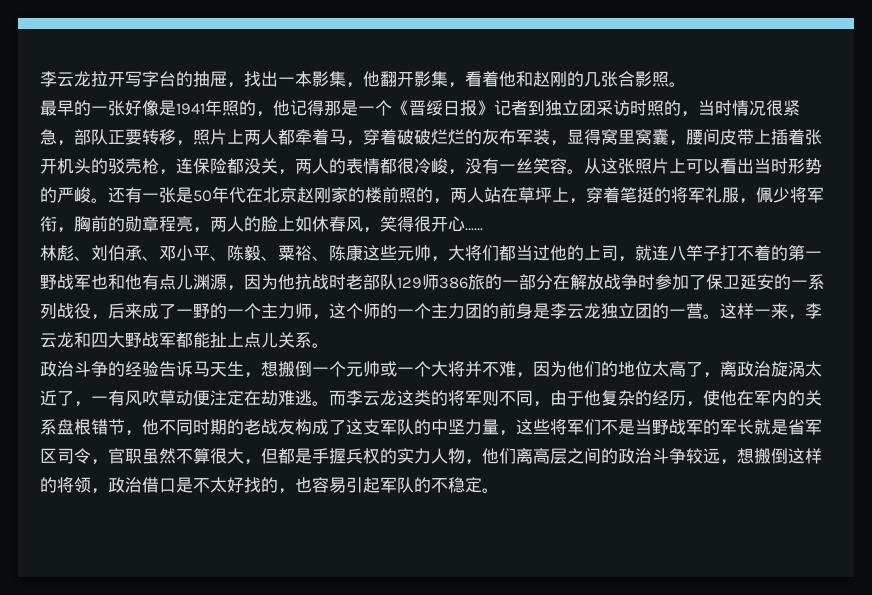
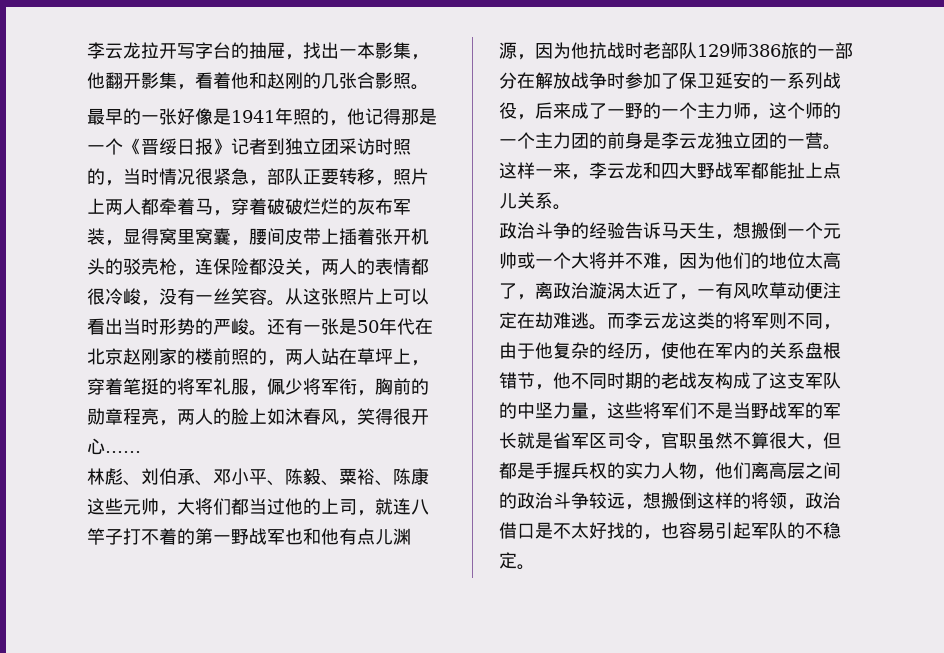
[312,216,329,232] 休 -> [285,408,303,425] 沐
[771,361,788,377] 旋 -> [589,282,607,299] 漩

